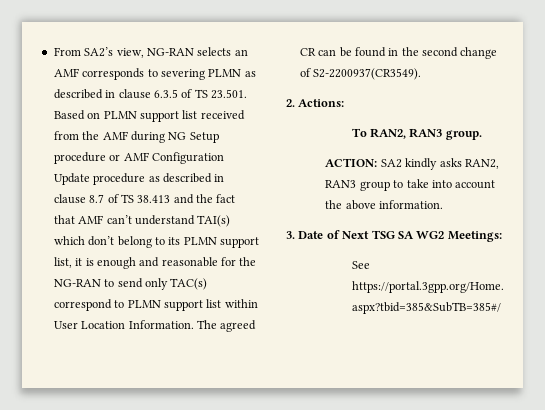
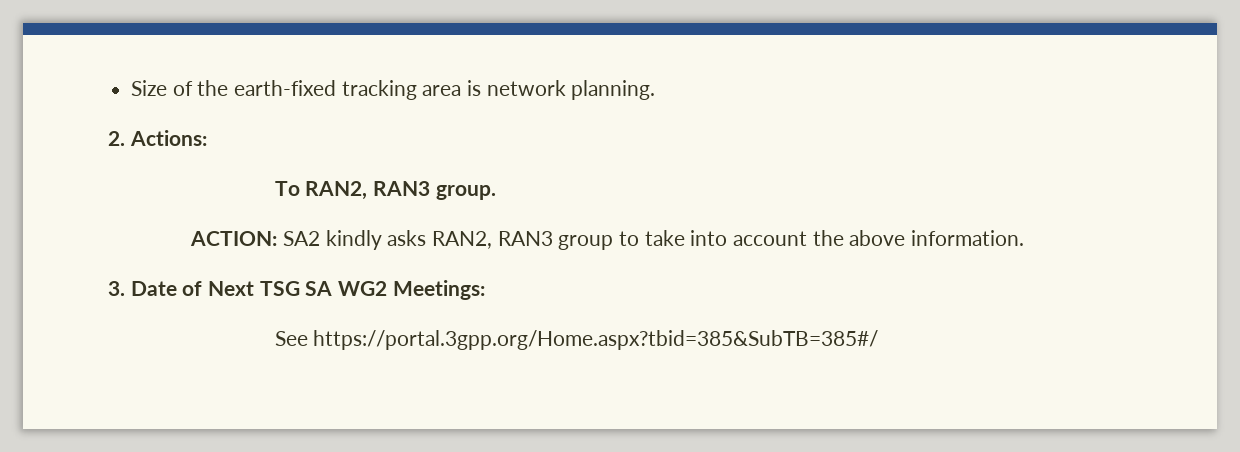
[53,47,248,58] [53,68,256,80] [53,89,247,99] [53,110,245,122] [53,131,219,143] [53,152,224,164] [53,173,225,185] [53,194,236,204] [53,215,231,227] [53,236,259,248] [53,257,257,269] [53,278,208,290] [53,299,258,311] [53,320,257,332] [299,47,498,59] [299,68,422,80] From SA2’s view, NG-RAN selects an AMF corresponds to severing PLMN as described in clause 6.3.5 of TS 23.501. Based on PLMN support list received from the AMF during NG Setup procedure or AMF Configuration Update procedure as described in clause 8.7 of TS 38.413 and the fact that AMF can’t understand TAI(s) which don’t belong to its PLMN support list, it is enough and reasonable for the NG-RAN to send only TAC(s) correspond to PLMN support list within User Location Information. The agreed CR can be found in the second change of S2-2200937(CR3549). -> [131,80,656,100] Size of the earth-fixed tracking area is network planning.

